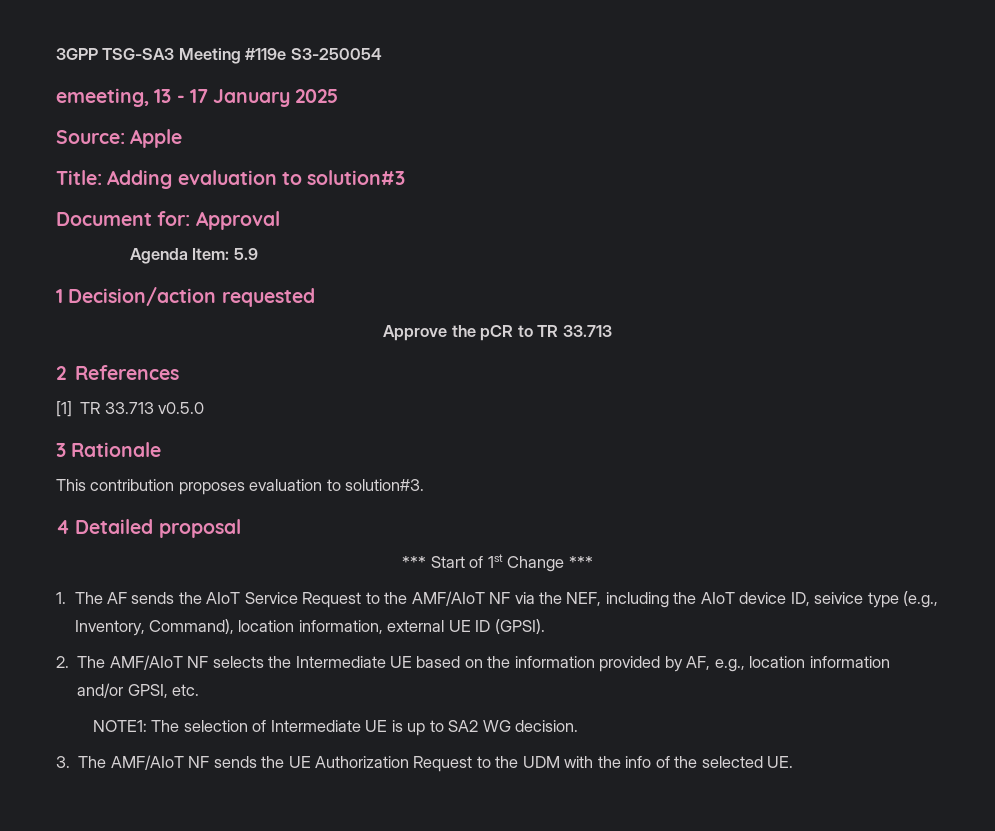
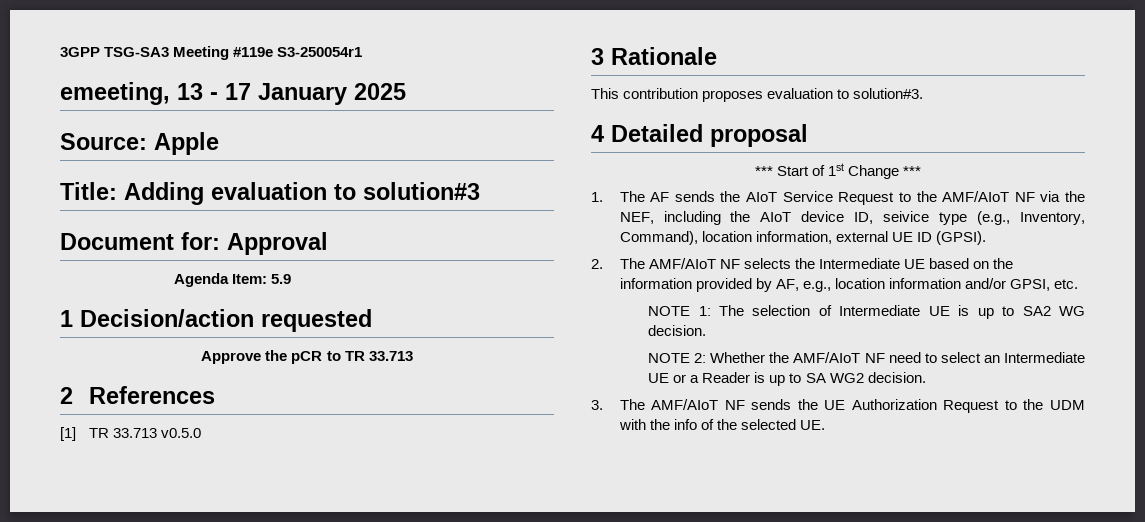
[290,48,382,60] S3-250054 -> [277,47,363,57] S3-250054r1
[92,720,147,732] NOTE1: -> [648,306,711,316] NOTE 1:
(578, 726) none -> [648,352,1085,363] [648,372,926,386] // NOTE 2: Whether the AMF/AIoT NF need to select an Intermediate UE or a Reader is up to SA WG2 decision.

